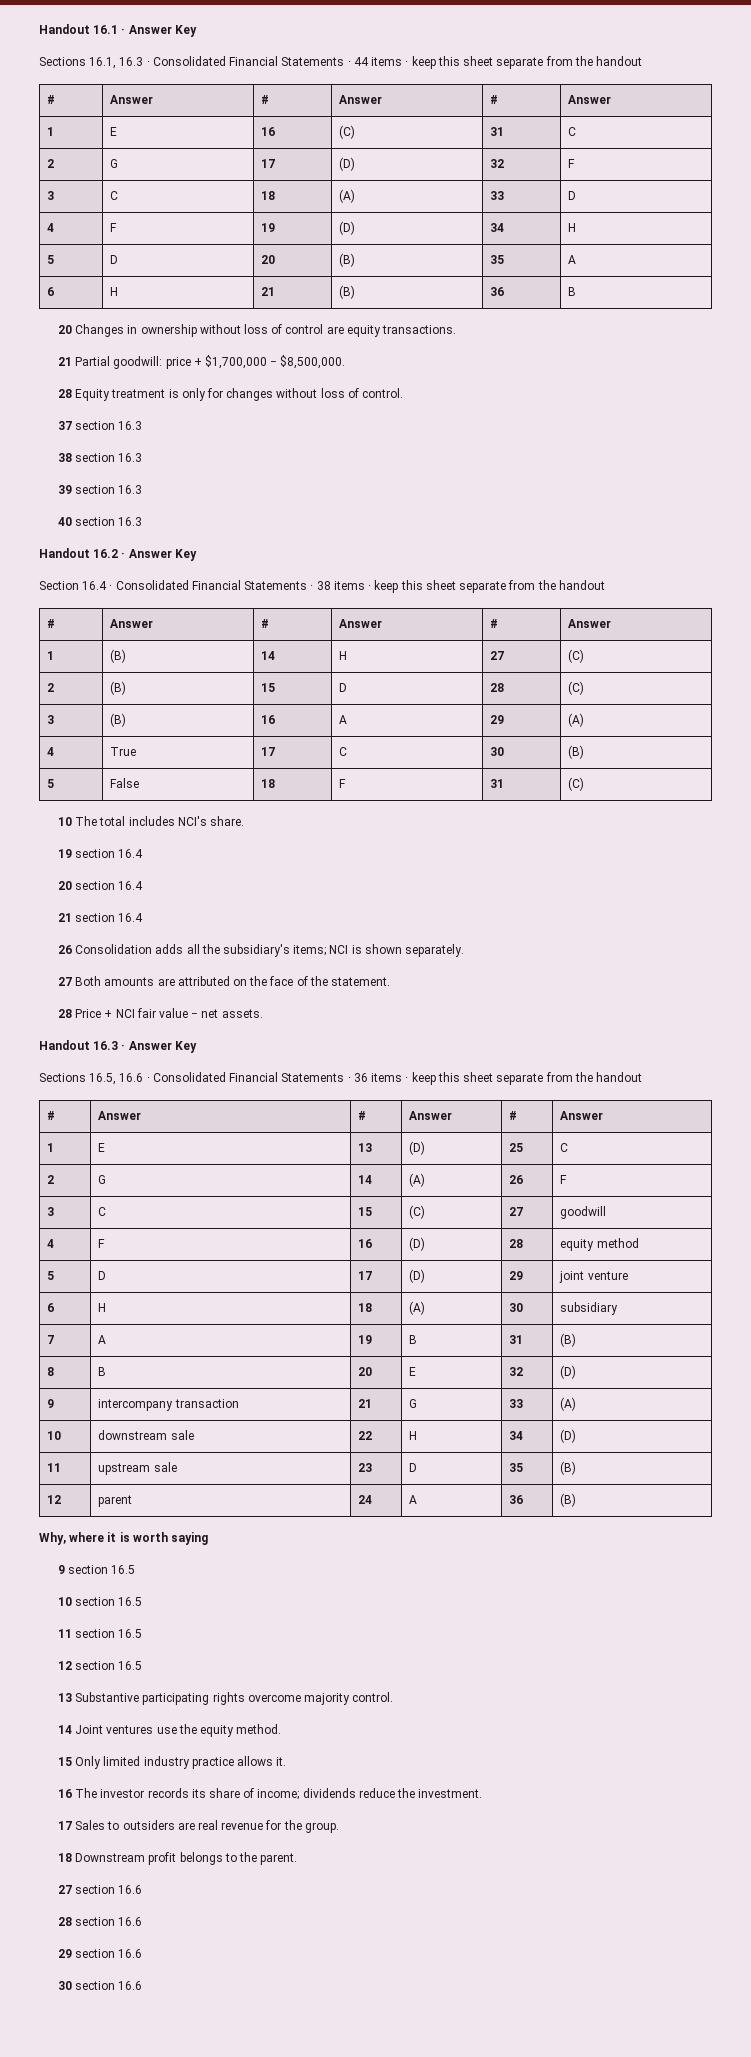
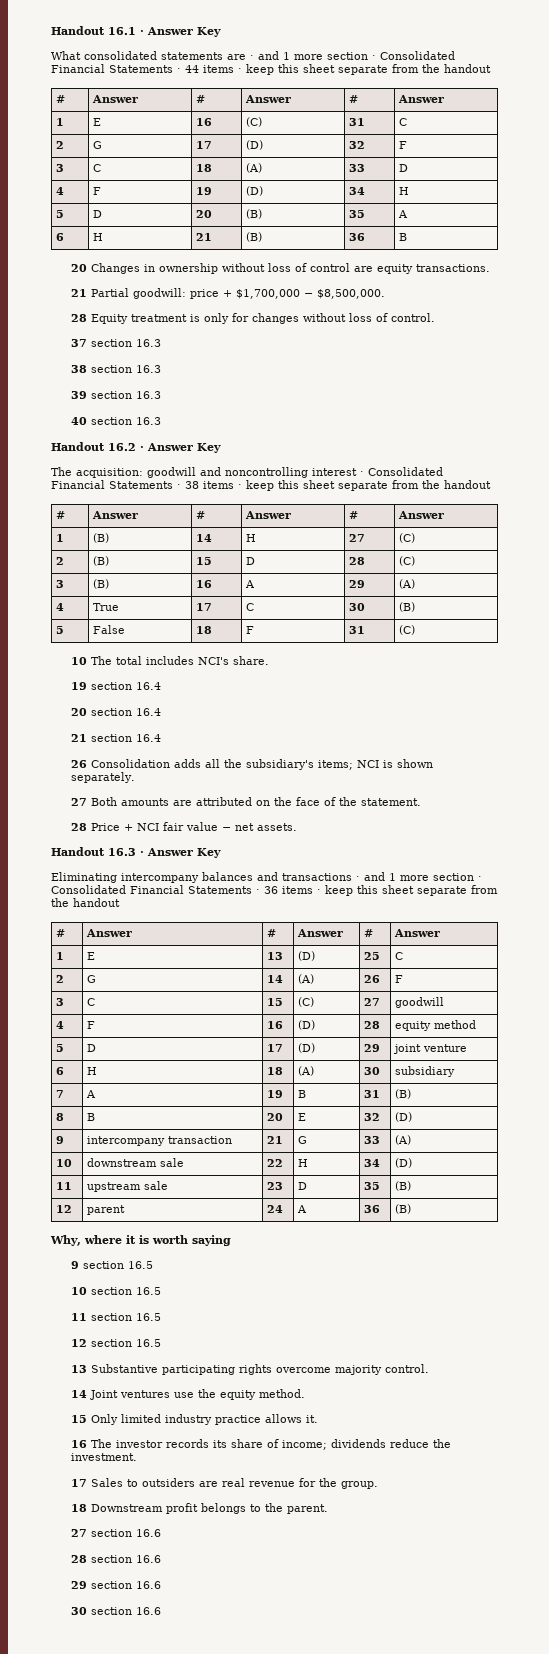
[39,57,144,69] Sections 16.1, 16.3 -> [51,51,368,60] What consolidated statements are · and 1 more section
[39,581,108,590] Section 16.4 -> [51,467,357,478] The acquisition: goodwill and noncontrolling interest
[39,1073,144,1085] Sections 16.5, 16.6 -> [51,872,474,883] Eliminating intercompany balances and transactions · and 1 more section

